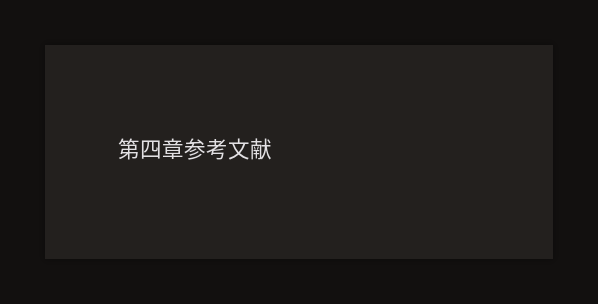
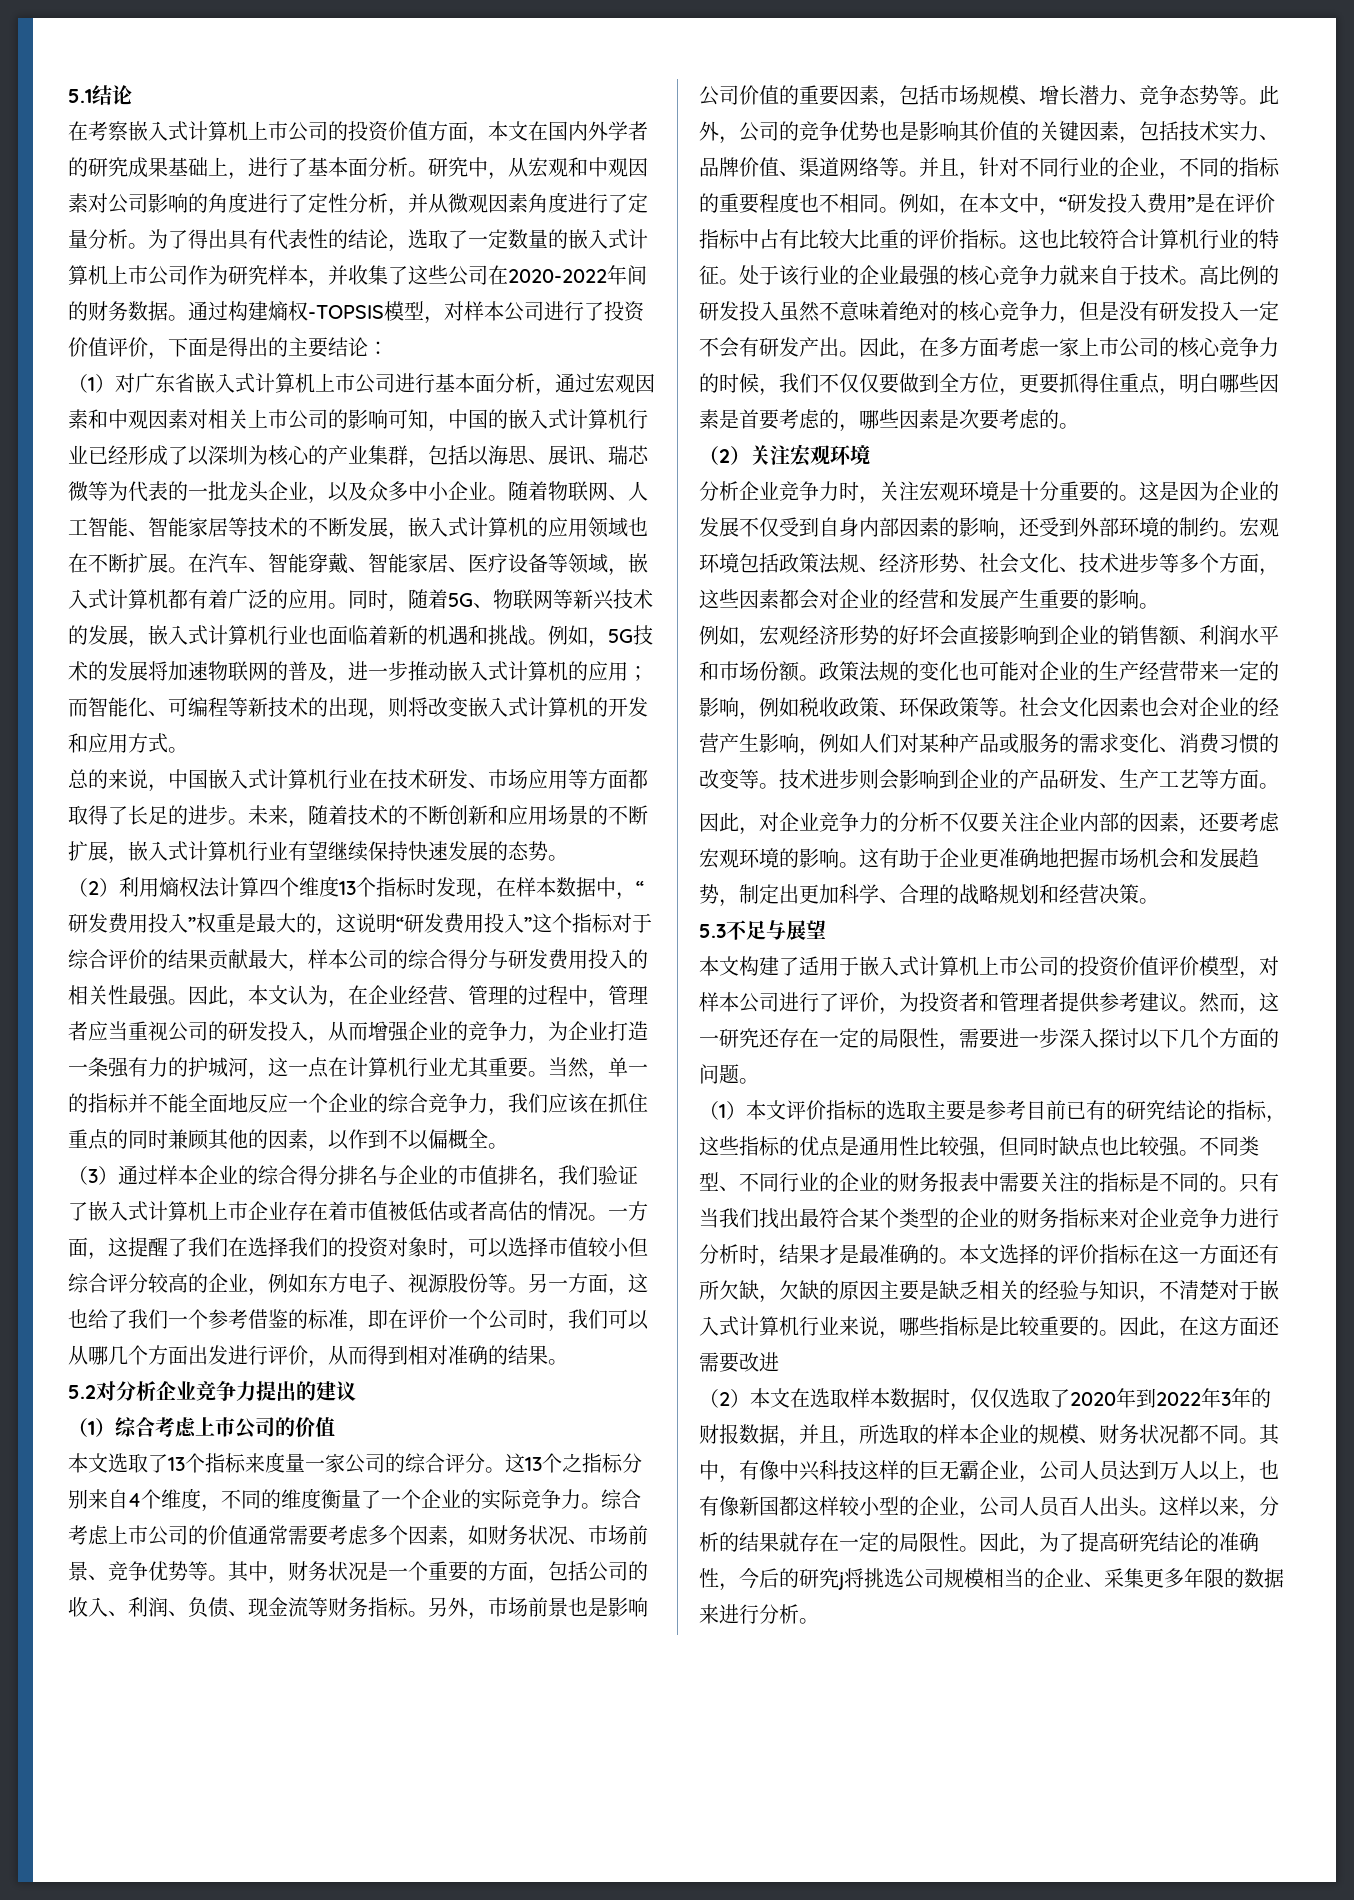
[118,138,272,160] 第四章参考文献 -> [68,85,132,105] [68,121,648,144] [68,157,648,180] [68,192,648,216] [68,229,648,252] [68,265,647,288] [68,301,645,324] [68,337,388,360] [68,373,655,396] [68,409,648,432] [68,445,649,468] [68,481,648,504] [68,517,648,540] [68,553,648,576] [68,589,653,612] [68,625,653,648] [68,661,648,684] [68,697,648,720] [68,733,188,753] [68,769,648,792] [68,805,648,828] [68,841,568,864] [68,876,644,900] [68,913,652,936] [68,949,648,972] [68,985,648,1008] [68,1021,648,1044] [68,1057,648,1080] [68,1093,648,1116] [68,1129,508,1152] [68,1165,638,1188] [68,1201,648,1222] [68,1237,648,1260] [68,1273,648,1296] [68,1309,649,1332] [68,1345,568,1368] [68,1380,356,1401] [68,1417,335,1439] [68,1452,642,1474] [68,1488,641,1512] [68,1525,648,1548] [68,1561,648,1584] [68,1597,648,1620] [699,85,1279,108] [699,121,1279,144] [699,157,1280,180] [699,192,1275,216] [699,229,1279,249] [699,265,1279,286] [699,301,1279,324] [699,337,1279,360] [699,373,1279,396] [699,409,1079,432] [699,444,870,467] [699,481,1279,504] [699,517,1279,540] [699,553,1279,576] [699,589,1159,610] [699,625,1279,648] [699,661,1279,682] [699,697,1279,720] [699,733,1279,756] [699,769,1279,790] [699,812,1280,835] [699,848,1259,869] [699,884,1159,907] [699,920,826,940] [699,956,1279,979] [699,992,1279,1015] [699,1028,1279,1051] [699,1064,759,1084] [699,1100,1286,1123] [699,1136,1259,1159] [699,1172,1279,1193] [699,1208,1279,1229] [699,1244,1279,1267] [699,1280,1279,1303] [699,1316,1280,1339] [699,1352,779,1373] [699,1388,1271,1411] [699,1424,1280,1447] [699,1460,1279,1483] [699,1496,1279,1519] [699,1532,1259,1555] [699,1568,1284,1591] [699,1604,819,1624] 5.1结论 // 在考察嵌入式计算机上市公司的投资价值方面，本文在国内外学者的研究成果基础上，进行了基本面分析。研究中，从宏观和中观因素对公司影响的角度进行了定性分析，并从微观因素角度进行了定量分析。为了得出具有代表性的结论，选取了一定数量的嵌入式计算机上市公司作为研究样本，并收集了这些公司在2020-2022年间的财务数据。通过构建熵权-TOPSIS模型，对样本公司进行了投资价值评价，下面是得出的主要结论： // （1）对广东省嵌入式计算机上市公司进行基本面分析，通过宏观因素和中观因素对相关上市公司的影响可知，中国的嵌入式计算机行业已经形成了以深圳为核心的产业集群，包括以海思、展讯、瑞芯微等为代表的一批龙头企业，以及众多中小企业。随着物联网、人工智能、智能家居等技术的不断发展，嵌入式计算机的应用领域也在不断扩展。在汽车、智能穿戴、智能家居、医疗设备等领域，嵌入式计算机都有着广泛的应用。同时，随着5G、物联网等新兴技术的发展，嵌入式计算机行业也面临着新的机遇和挑战。例如，5G技术的发展将加速物联网的普及，进一步推动嵌入式计算机的应用；而智能化、可编程等新技术的出现，则将改变嵌入式计算机的开发和应用方式。 // 总的来说，中国嵌入式计算机行业在技术研发、市场应用等方面都取得了长足的进步。未来，随着技术的不断创新和应用场景的不断扩展，嵌入式计算机行业有望继续保持快速发展的态势。 // （2）利用熵权法计算四个维度13个指标时发现，在样本数据中，“研发费用投入”权重是最大的，这说明“研发费用投入”这个指标对于综合评价的结果贡献最大，样本公司的综合得分与研发费用投入的相关性最强。因此，本文认为，在企业经营、管理的过程中，管理者应当重视公司的研发投入，从而增强企业的竞争力，为企业打造一条强有力的护城河，这一点在计算机行业尤其重要。当然，单一的指标并不能全面地反应一个企业的综合竞争力，我们应该在抓住重点的同时兼顾其他的因素，以作到不以偏概全。 // （3）通过样本企业的综合得分排名与企业的市值排名，我们验证了嵌入式计算机上市企业存在着市值被低估或者高估的情况。一方面，这提醒了我们在选择我们的投资对象时，可以选择市值较小但综合评分较高的企业，例如东方电子、视源股份等。另一方面，这也给了我们一个参考借鉴的标准，即在评价一个公司时，我们可以从哪几个方面出发进行评价，从而得到相对准确的结果。 // 5.2对分析企业竞争力提出的建议 // （1）综合考虑上市公司的价值 // 本文选取了13个指标来度量一家公司的综合评分。这13个之指标分别来自4个维度，不同的维度衡量了一个企业的实际竞争力。综合考虑上市公司的价值通常需要考虑多个因素，如财务状况、市场前景、竞争优势等。其中，财务状况是一个重要的方面，包括公司的收入、利润、负债、现金流等财务指标。另外，市场前景也是影响公司价值的重要因素，包括市场规模、增长潜力、竞争态势等。此外，公司的竞争优势也是影响其价值的关键因素，包括技术实力、品牌价值、渠道网络等。并且，针对不同行业的企业，不同的指标的重要程度也不相同。例如，在本文中，“研发投入费用”是在评价指标中占有比较大比重的评价指标。这也比较符合计算机行业的特征。处于该行业的企业最强的核心竞争力就来自于技术。高比例的研发投入虽然不意味着绝对的核心竞争力，但是没有研发投入一定不会有研发产出。因此，在多方面考虑一家上市公司的核心竞争力的时候，我们不仅仅要做到全方位，更要抓得住重点，明白哪些因素是首要考虑的，哪些因素是次要考虑的。 // （2）关注宏观环境 // 分析企业竞争力时，关注宏观环境是十分重要的。这是因为企业的发展不仅受到自身内部因素的影响，还受到外部环境的制约。宏观环境包括政策法规、经济形势、社会文化、技术进步等多个方面，这些因素都会对企业的经营和发展产生重要的影响。 // 例如，宏观经济形势的好坏会直接影响到企业的销售额、利润水平和市场份额。政策法规的变化也可能对企业的生产经营带来一定的影响，例如税收政策、环保政策等。社会文化因素也会对企业的经营产生影响，例如人们对某种产品或服务的需求变化、消费习惯的改变等。技术进步则会影响到企业的产品研发、生产工艺等方面。 // 因此，对企业竞争力的分析不仅要关注企业内部的因素，还要考虑宏观环境的影响。这有助于企业更准确地把握市场机会和发展趋势，制定出更加科学、合理的战略规划和经营决策。 // 5.3不足与展望 // 本文构建了适用于嵌入式计算机上市公司的投资价值评价模型，对样本公司进行了评价，为投资者和管理者提供参考建议。然而，这一研究还存在一定的局限性，需要进一步深入探讨以下几个方面的问题。 // （1）本文评价指标的选取主要是参考目前已有的研究结论的指标，这些指标的优点是通用性比较强，但同时缺点也比较强。不同类型、不同行业的企业的财务报表中需要关注的指标是不同的。只有当我们找出最符合某个类型的企业的财务指标来对企业竞争力进行分析时，结果才是最准确的。本文选择的评价指标在这一方面还有所欠缺，欠缺的原因主要是缺乏相关的经验与知识，不清楚对于嵌入式计算机行业来说，哪些指标是比较重要的。因此，在这方面还需要改进 // （2）本文在选取样本数据时，仅仅选取了2020年到2022年3年的财报数据，并且，所选取的样本企业的规模、财务状况都不同。其中，有像中兴科技这样的巨无霸企业，公司人员达到万人以上，也有像新国都这样较小型的企业，公司人员百人出头。这样以来，分析的结果就存在一定的局限性。因此，为了提高研究结论的准确性，今后的研究j将挑选公司规模相当的企业、采集更多年限的数据来进行分析。

